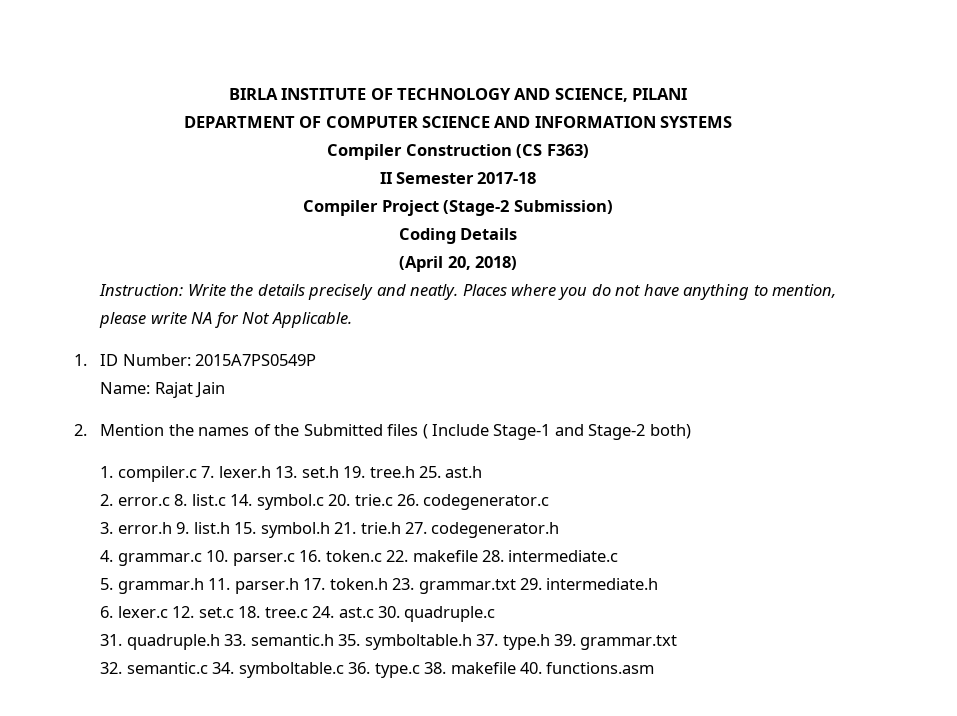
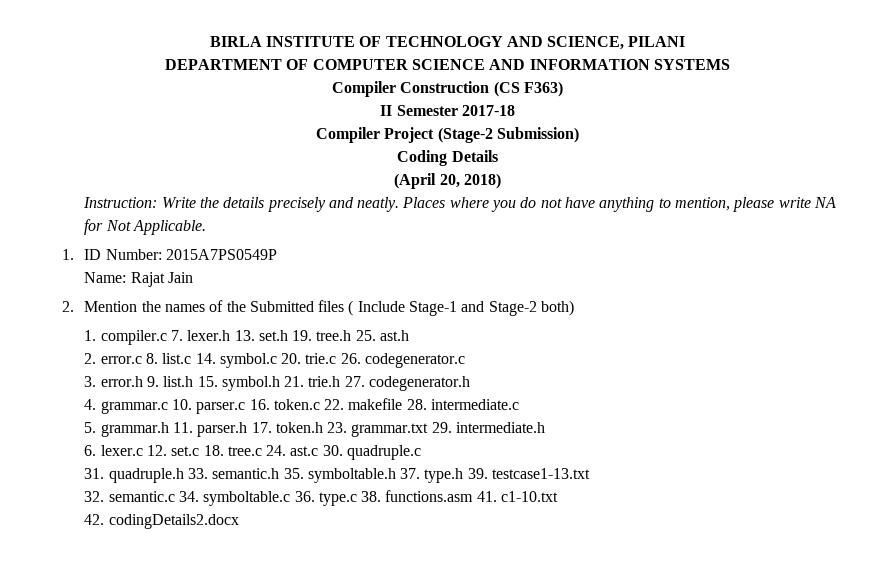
[580,635,678,650] grammar.txt -> [492,468,591,479] testcase1-13.txt
[450,662,655,674] makefile 40. functions.asm -> [385,490,559,502] [84,514,239,529] functions.asm 41. c1-10.txt // 42. codingDetails2.docx

